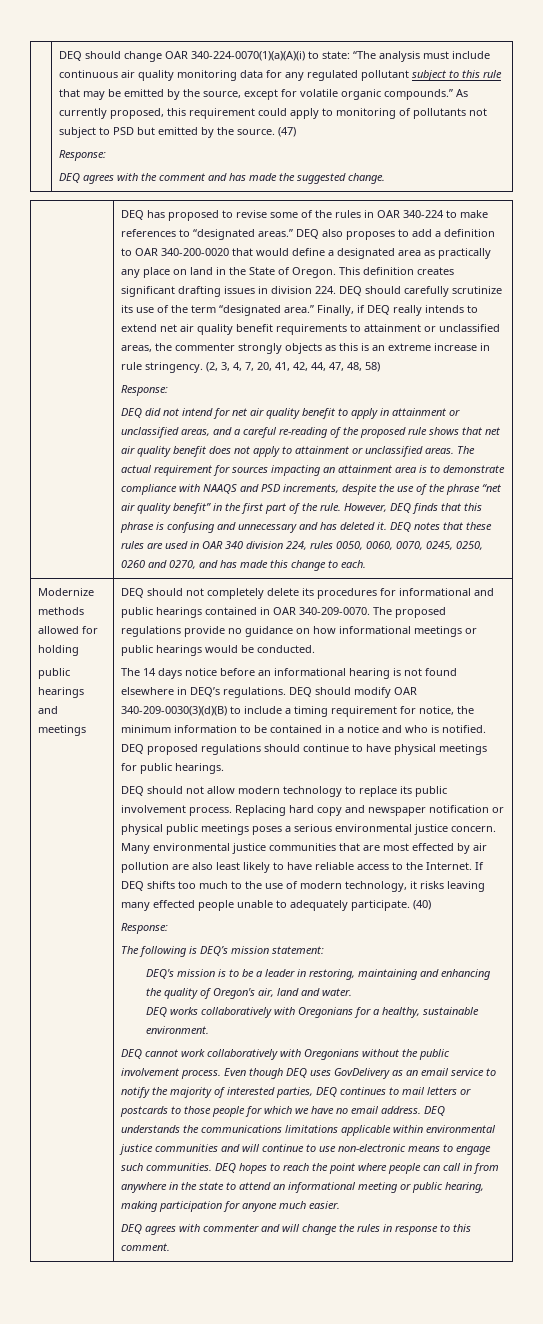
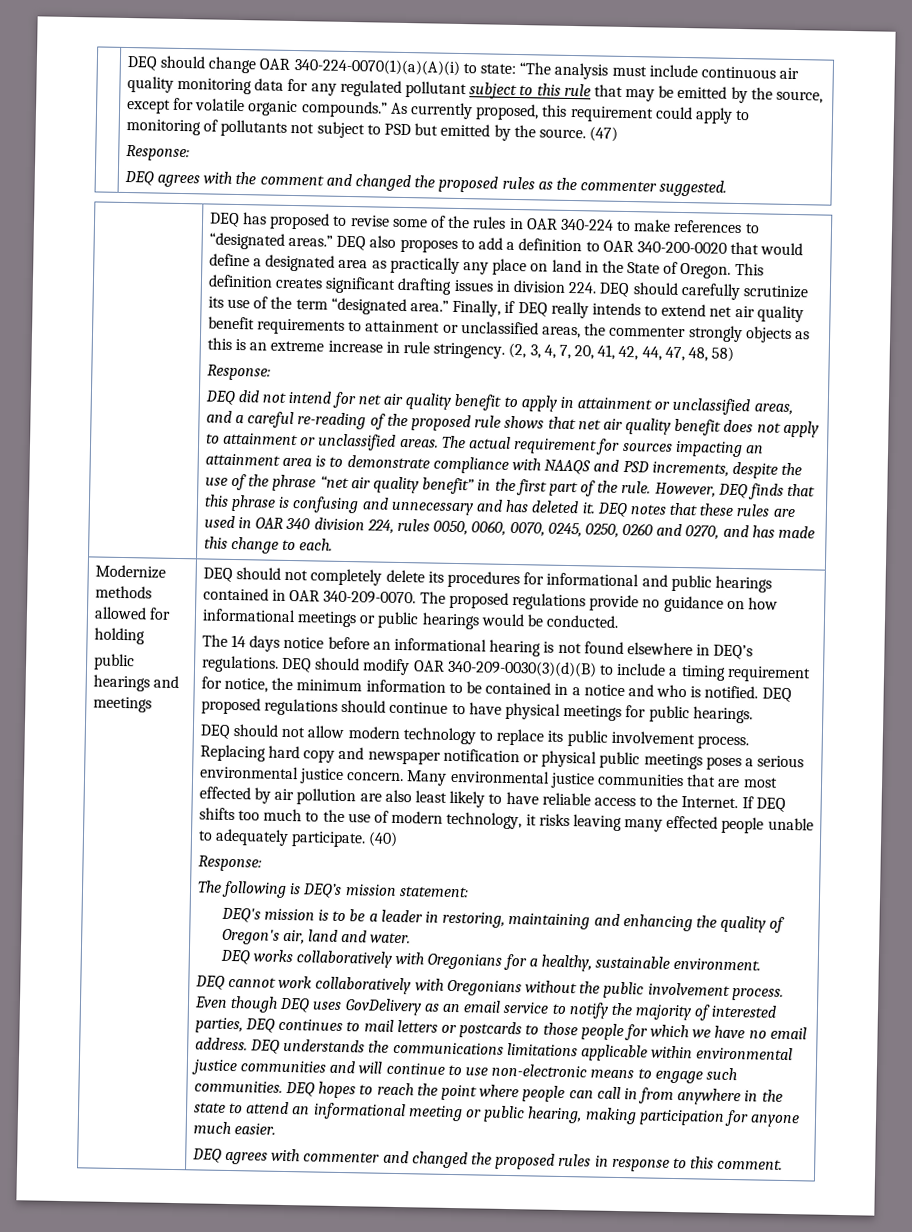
[228,173,385,184] has made the suggested change. -> [354,174,728,197] changed the proposed rules as the commenter suggested.
[281,1224,355,1235] will change the -> [411,1151,556,1170] changed the proposed

